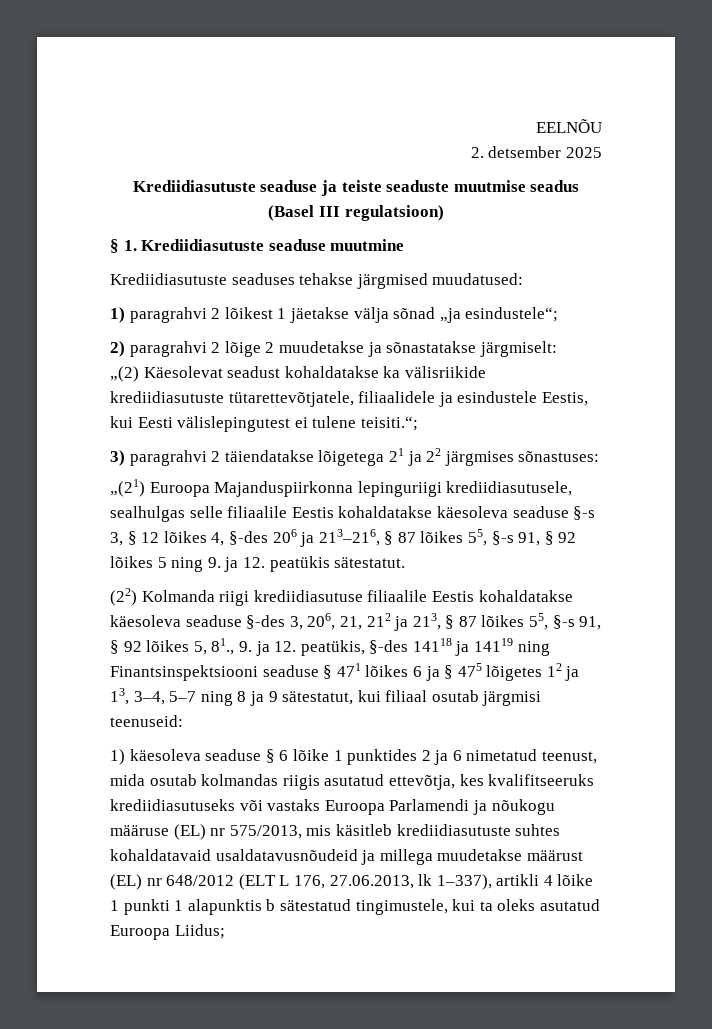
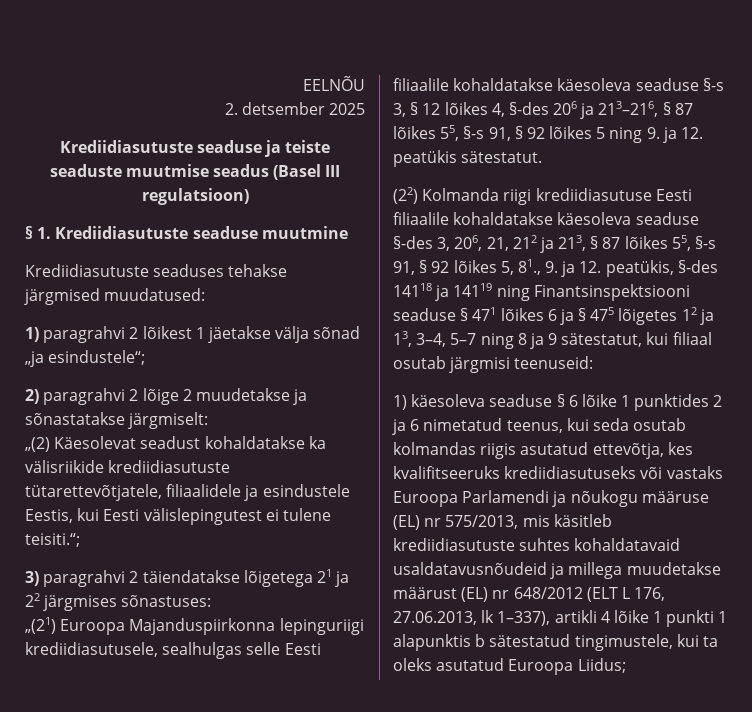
[227,506,334,518] filiaalile Eestis -> [284,643,321,655] [393,78,449,91] Eesti filiaalile
[367,590,474,602] filiaalile Eestis -> [655,189,692,201] [393,212,449,225] Eesti filiaalile
[542,751,598,764] [110,774,145,786] teenust, mida -> [506,418,629,433] teenus, kui seda

